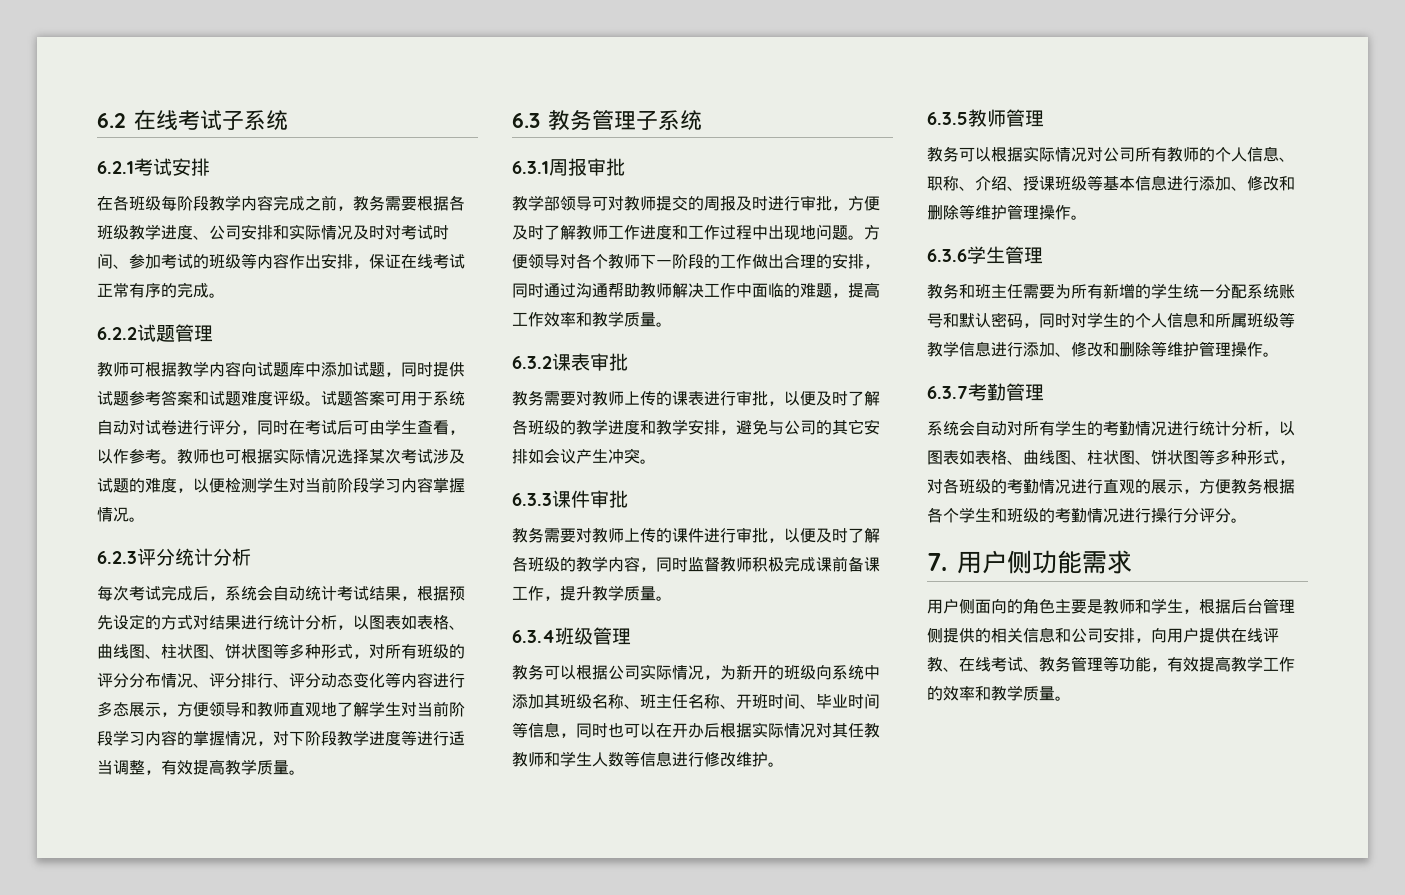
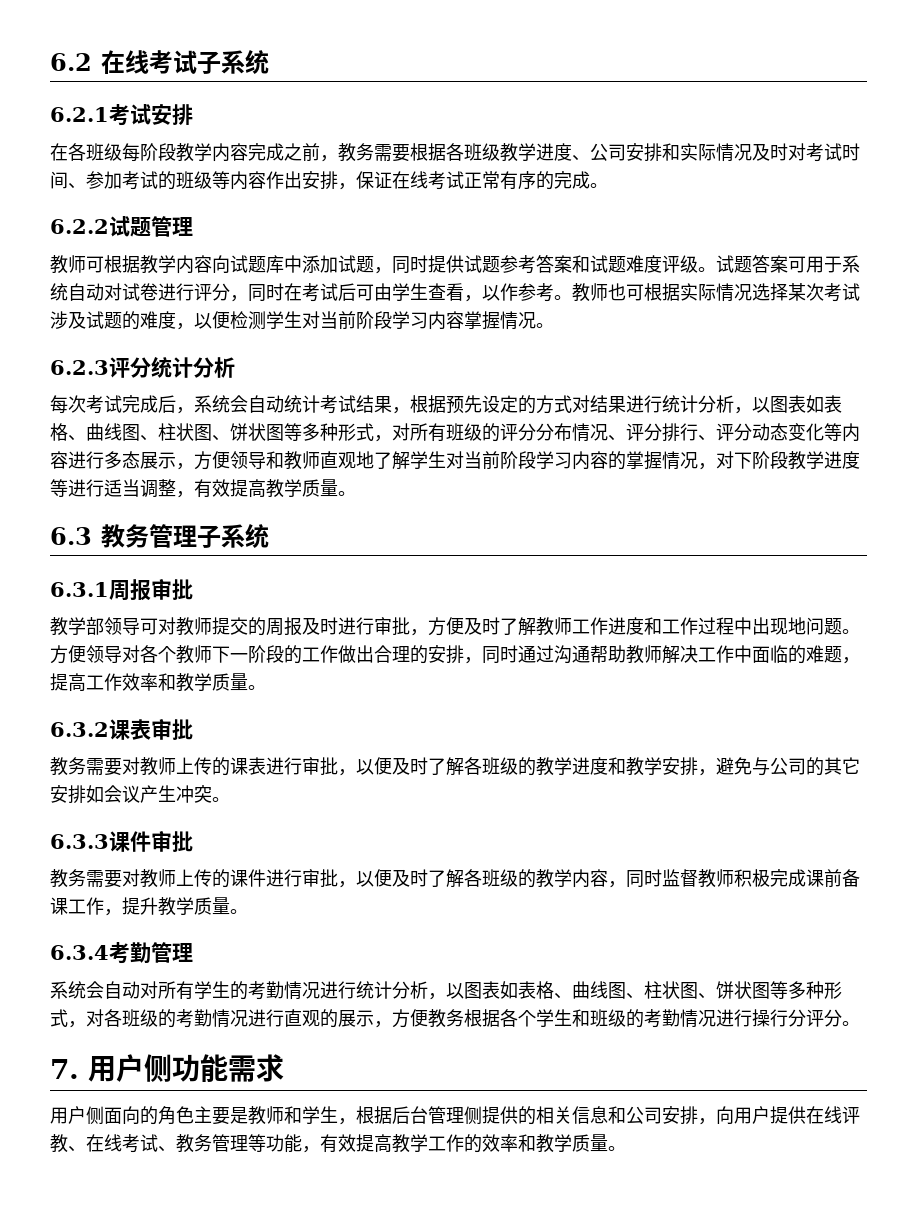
[555,627,631,645] [512,664,880,680] [512,693,880,709] [512,722,880,738] [512,751,784,767] [927,109,1044,127] [927,146,1295,162] [927,175,1295,191] [927,204,1087,220] [927,246,1043,264] [927,283,1295,299] [927,312,1295,328] [927,341,1279,357] [927,386,968,399] 班级管理 // 教务可以根据公司实际情况，为新开的班级向系统中添加其班级名称、班主任名称、开班时间、毕业时间等信息，同时也可以在开办后根据实际情况对其任教教师和学生人数等信息进行修改维护。 // 6.3.5教师管理 // 教务可以根据实际情况对公司所有教师的个人信息、职称、介绍、授课班级等基本信息进行添加、修改和删除等维护管理操作。 // 6.3.6学生管理 // 教务和班主任需要为所有新增的学生统一分配系统账号和默认密码，同时对学生的个人信息和所属班级等教学信息进行添加、修改和删除等维护管理操作。 // 6.3.7 -> (109, 952) none

